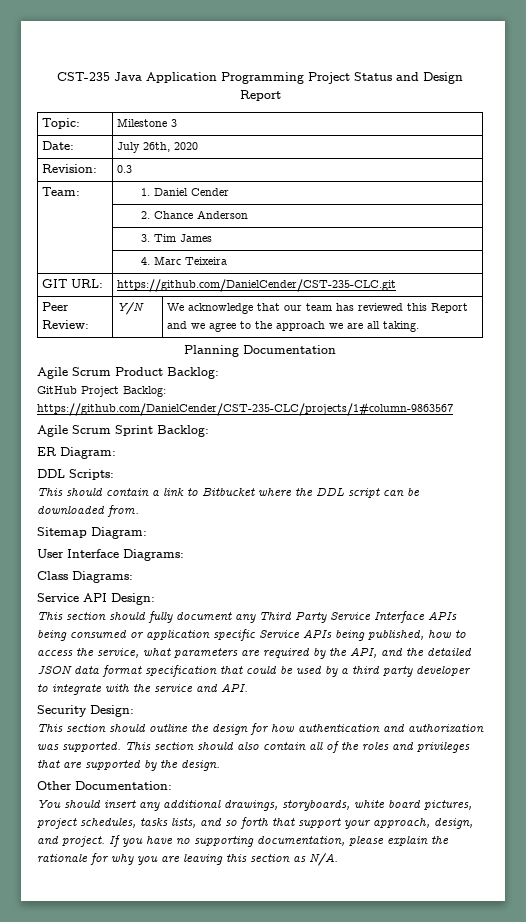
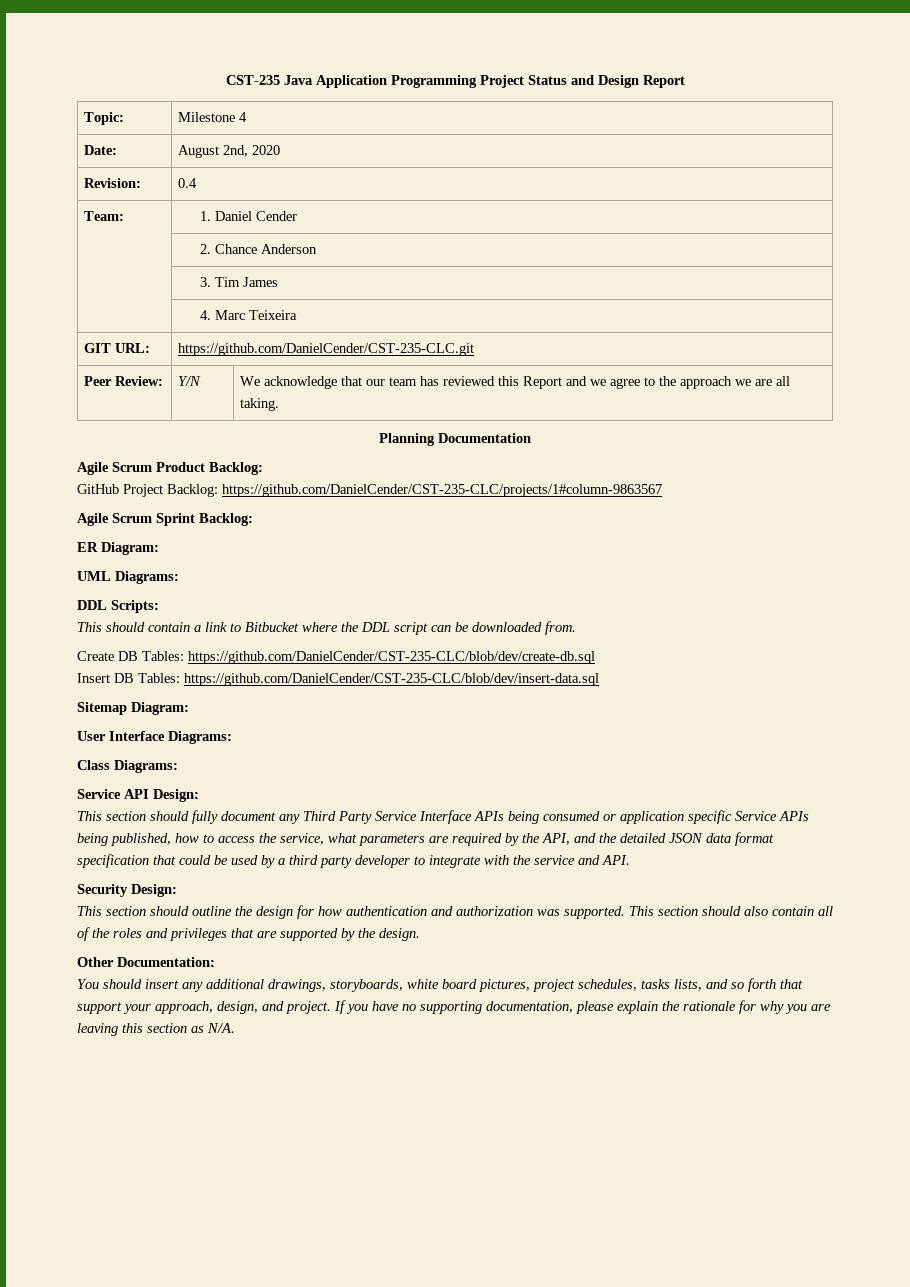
[171,119,178,127] 3 -> [239,112,248,122] 4
[117,142,171,153] July 26th, -> [178,145,249,158] August 2nd,
[117,165,133,173] 0.3 -> [178,178,198,188] 0.4
(116, 453) none -> [77,571,179,584] // UML Diagrams:
(139, 511) none -> [77,651,595,664] [77,673,599,686] // Create DB Tables: https://github.com/DanielCender/CST-235-CLC/blob/dev/create-db.sql // Insert DB Tables: https://github.com/DanielCender/CST-235-CLC/blob/dev/insert-data.sql

